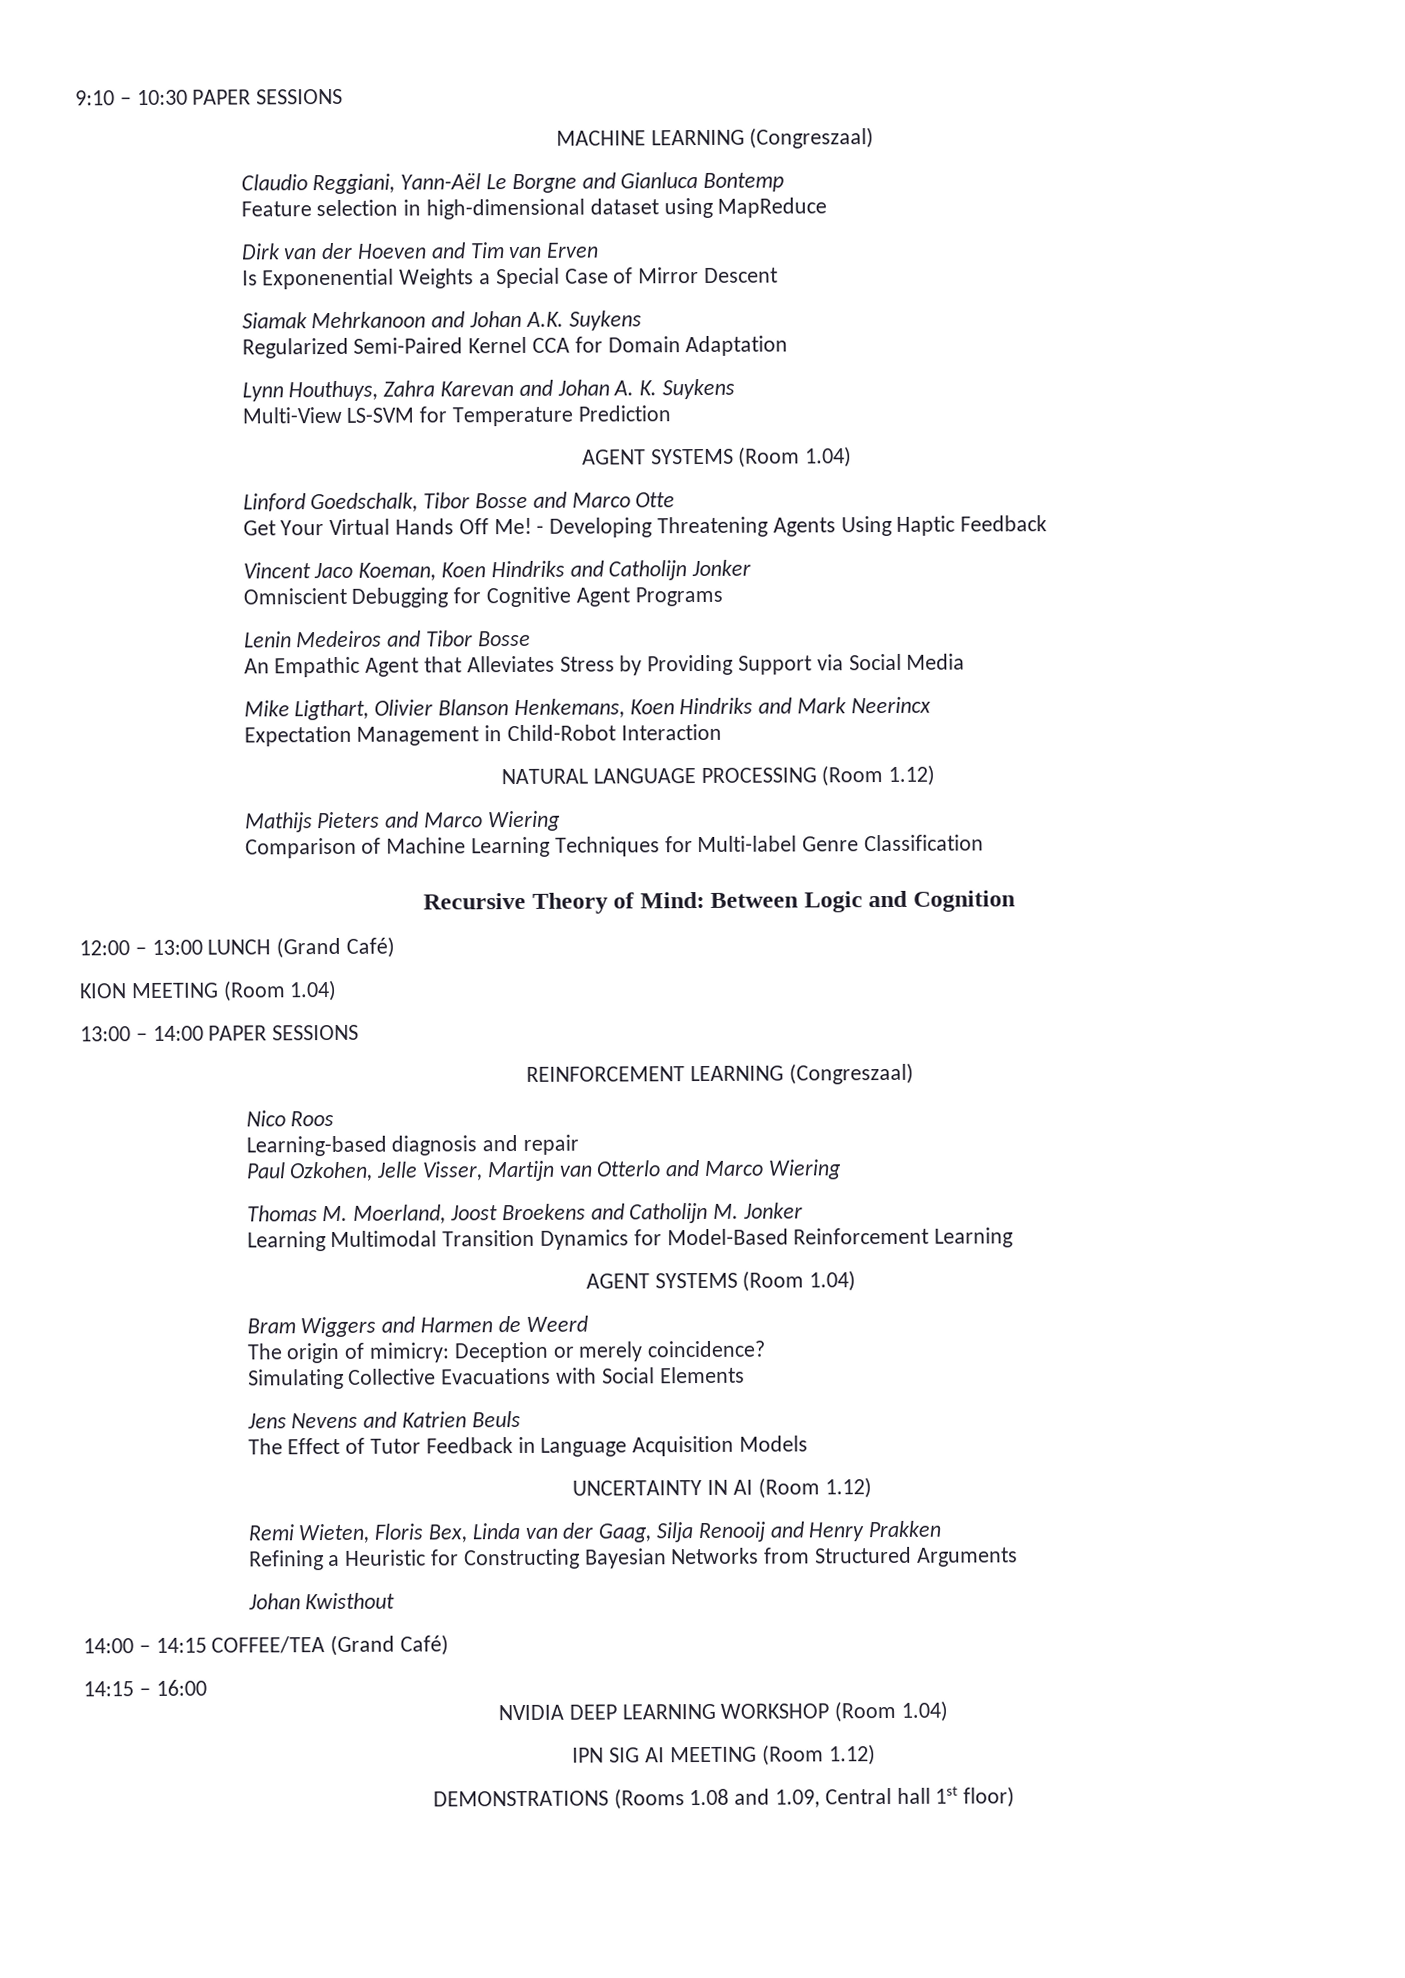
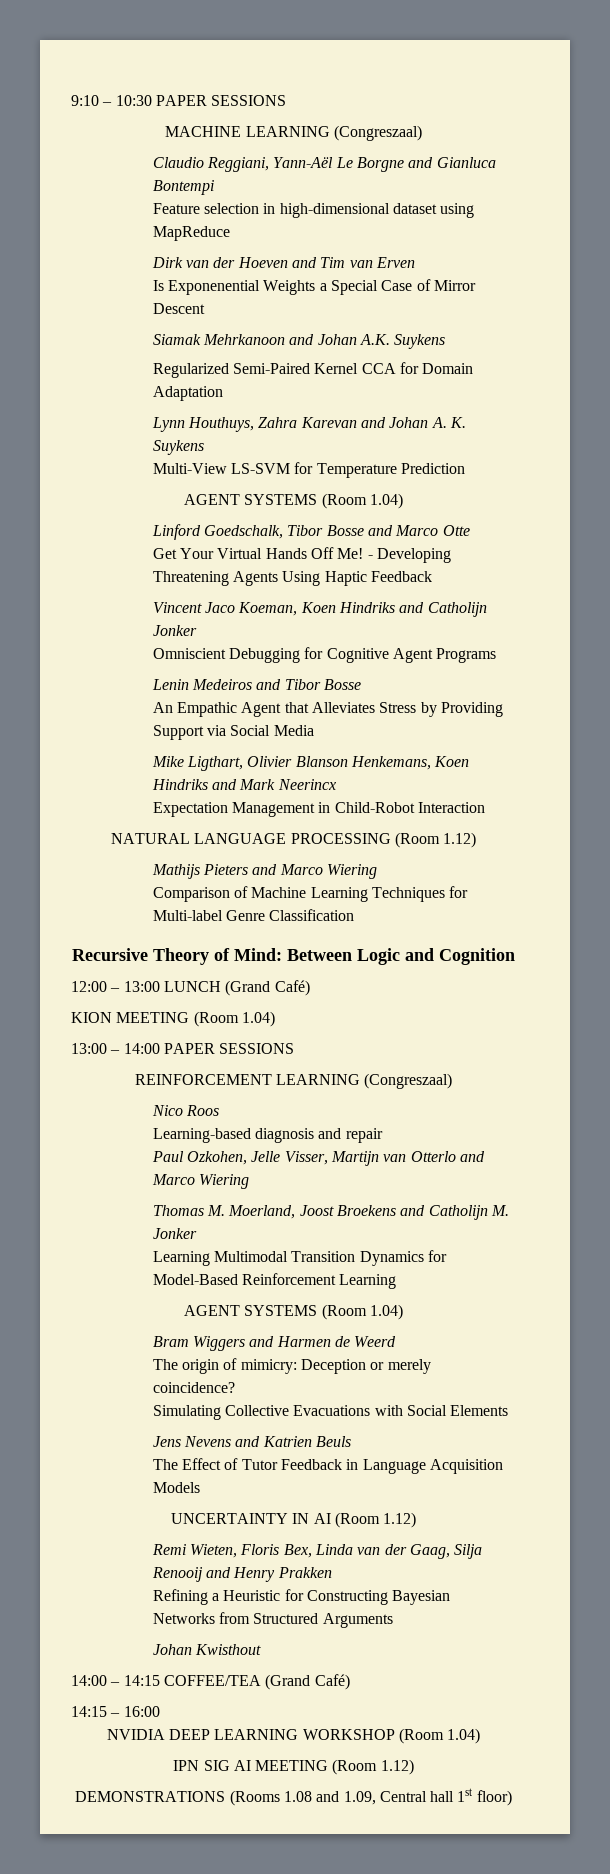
[703,172,785,192] Bontemp -> [152,180,214,195] Bontempi

